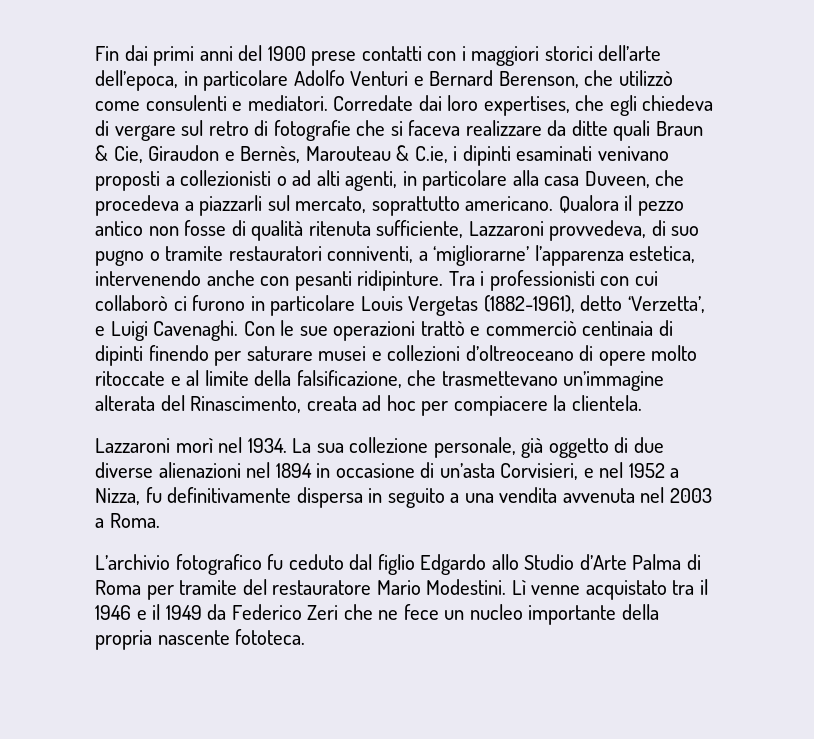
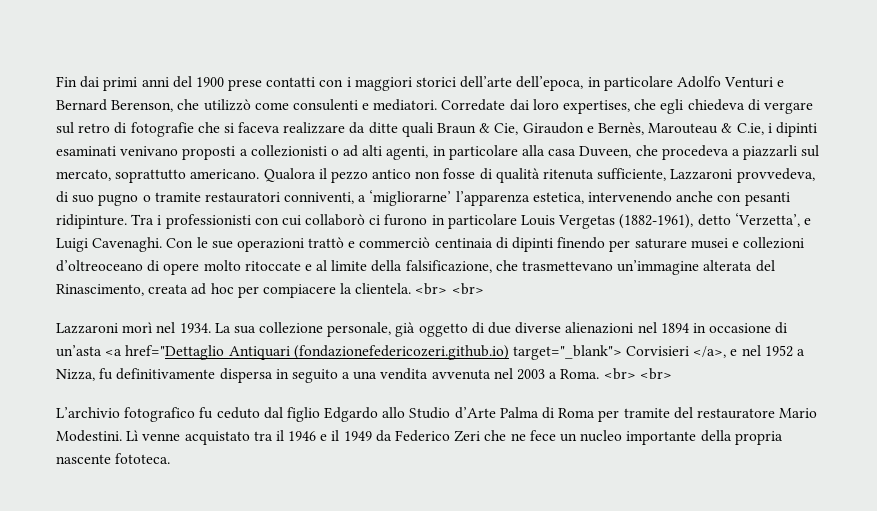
(642, 403) none -> [415,283,484,295] <br> <br>
[500,463,579,480] Corvisieri, -> [105,345,727,360] <a href="Dettaglio Antiquari (fondazionefedericozeri.github.io) target="_blank"> Corvisieri </a>,
(160, 520) none -> [603,368,672,380] <br> <br>

